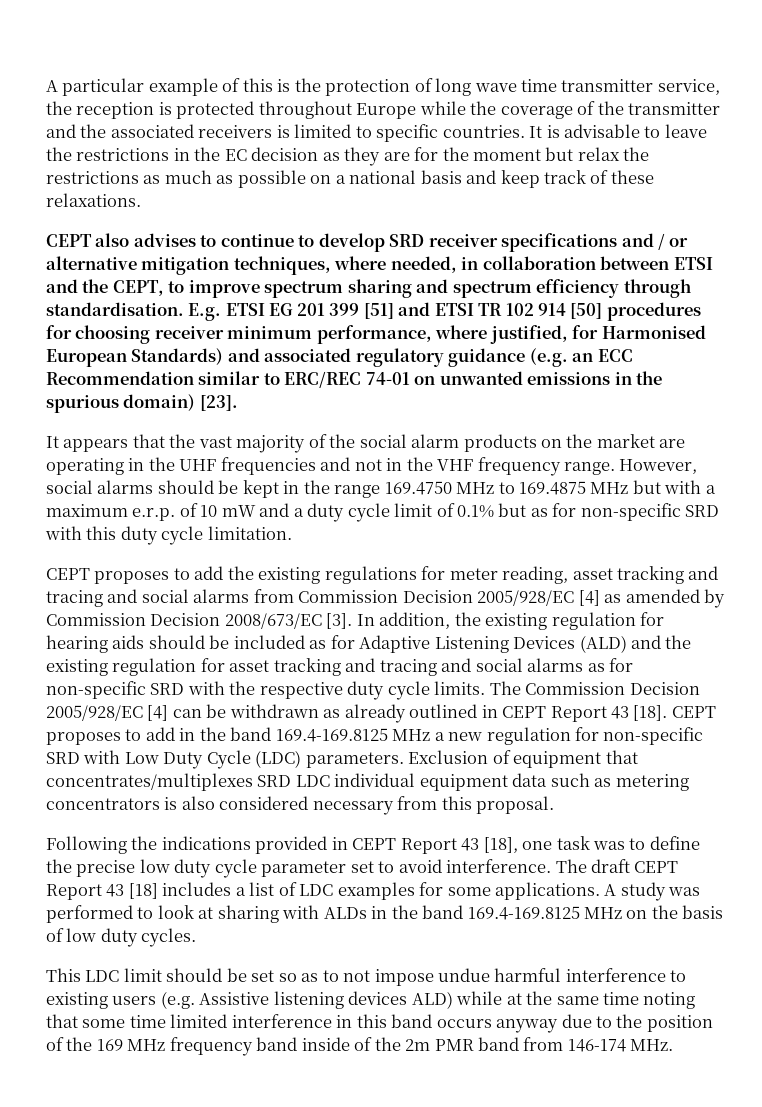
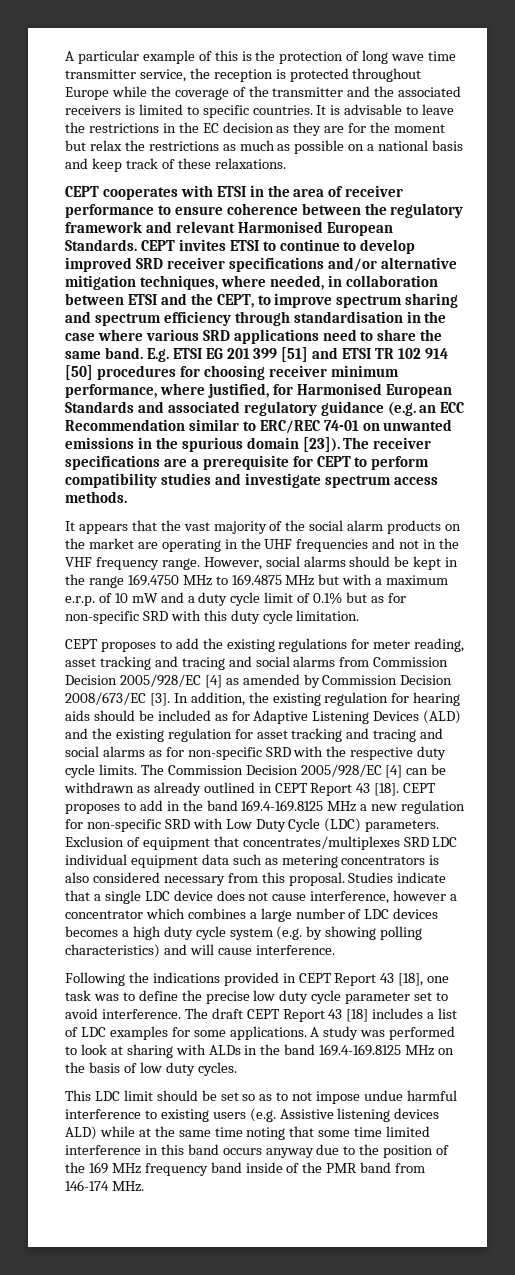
[95,233,196,247] also advises -> [102,185,404,200] [65,203,464,218] [65,221,393,236] [65,239,259,251] cooperates with ETSI in the area of receiver performance to ensure coherence between the regulatory framework and relevant Harmonised European Standards. CEPT invites ETSI
(385, 242) none -> [65,257,132,272] improved
[621,233,689,250] and / or -> [327,257,377,272] and/or
[46,302,184,316] standardisation. -> [293,311,447,323] [65,329,443,344] [65,347,143,359] standardisation in the case where various SRD applications need to share the same band.
[131,348,224,365] Standards) -> [65,401,134,413] Standards
[123,394,238,411] domain) [23]. -> [246,437,432,452] [65,455,430,470] [65,473,438,488] [65,491,127,503] domain [23]). The receiver specifications are a prerequisite for CEPT to perform compatibility studies and investigate spectrum access methods.
(555, 805) none -> [348,872,447,883] [65,890,458,904] [65,908,439,922] [65,926,423,940] [65,944,335,958] Studies indicate that a single LDC device does not cause interference, however a concentrator which combines a large number of LDC devices becomes a high duty cycle system (e.g. by showing polling characteristics) and will cause interference.
[405,1039,431,1051] 2m -> (323, 1167) none

